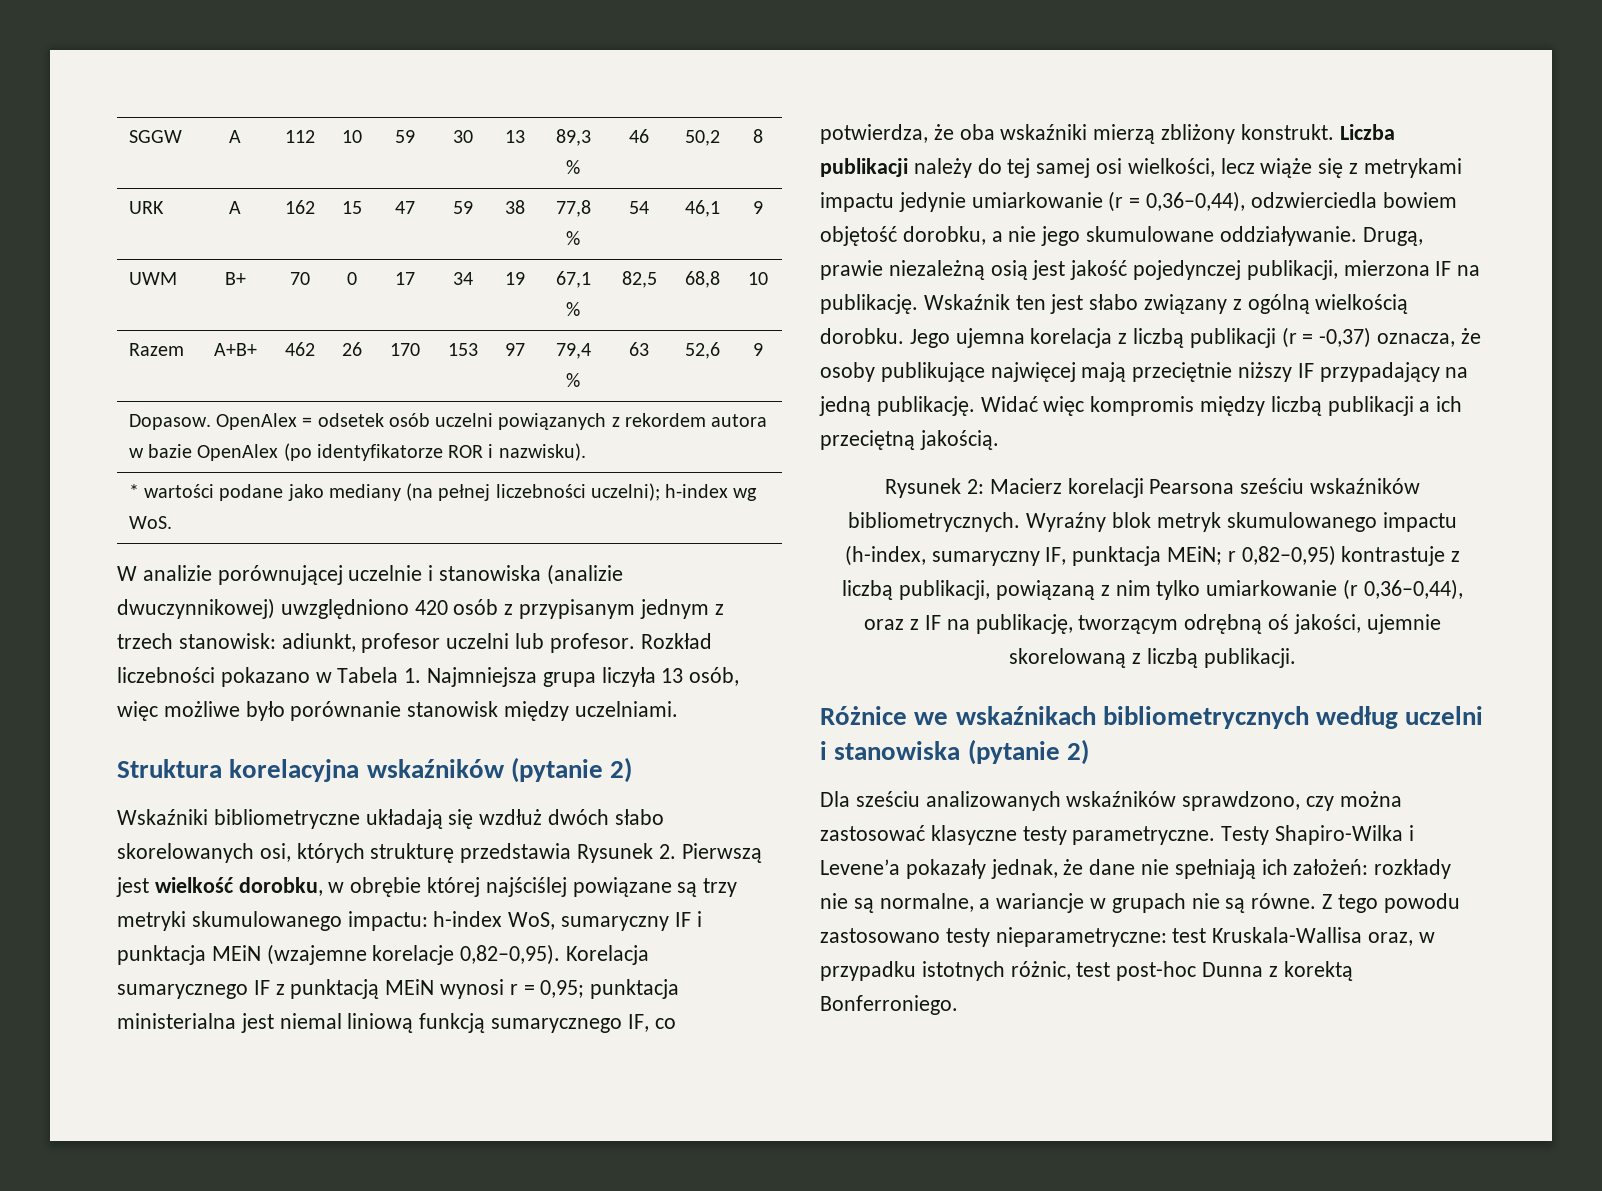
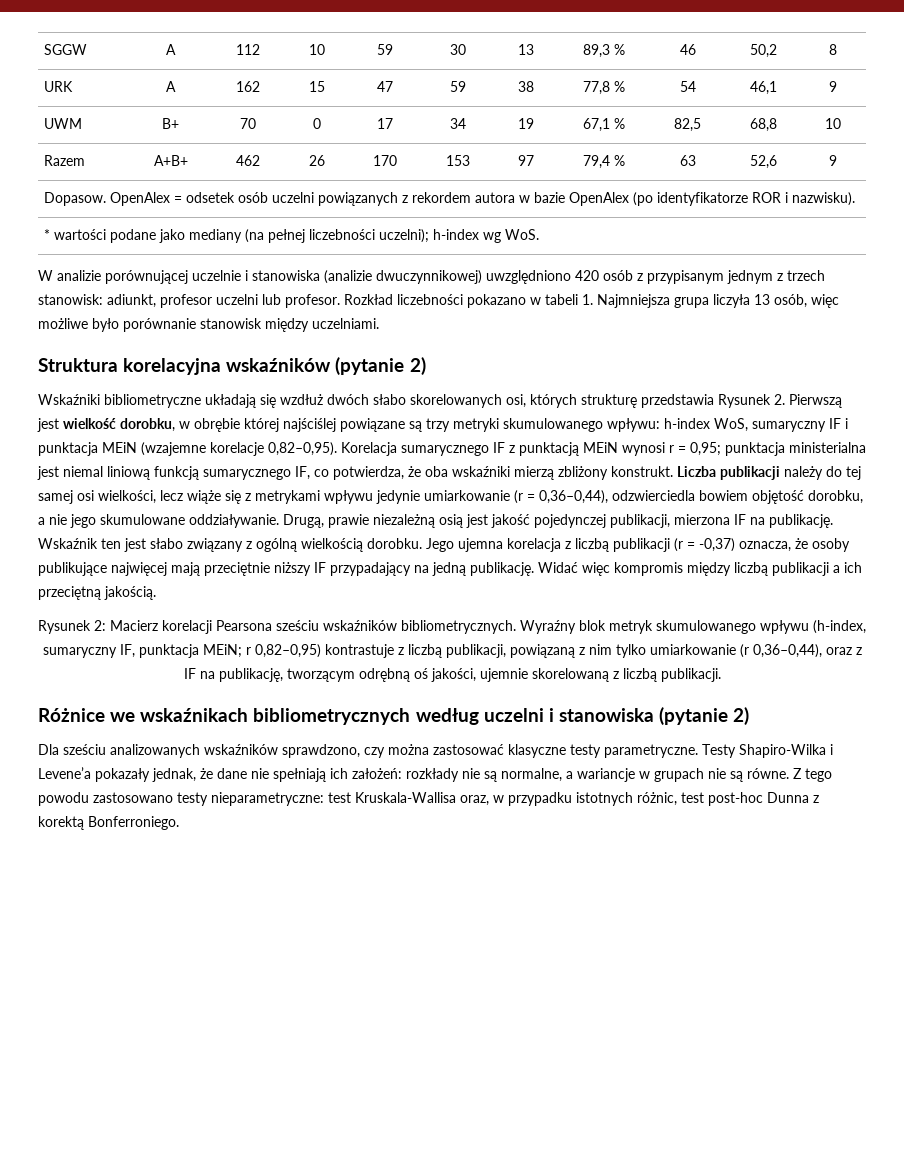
[337,667,399,683] Tabela -> [545,294,578,305] tabeli
[347,911,428,931] impactu: -> [607,418,660,432] wpływu:
[820,192,894,212] impactu -> [324,490,373,504] wpływu
[1382,512,1457,532] impactu -> [760,620,809,634] wpływu

